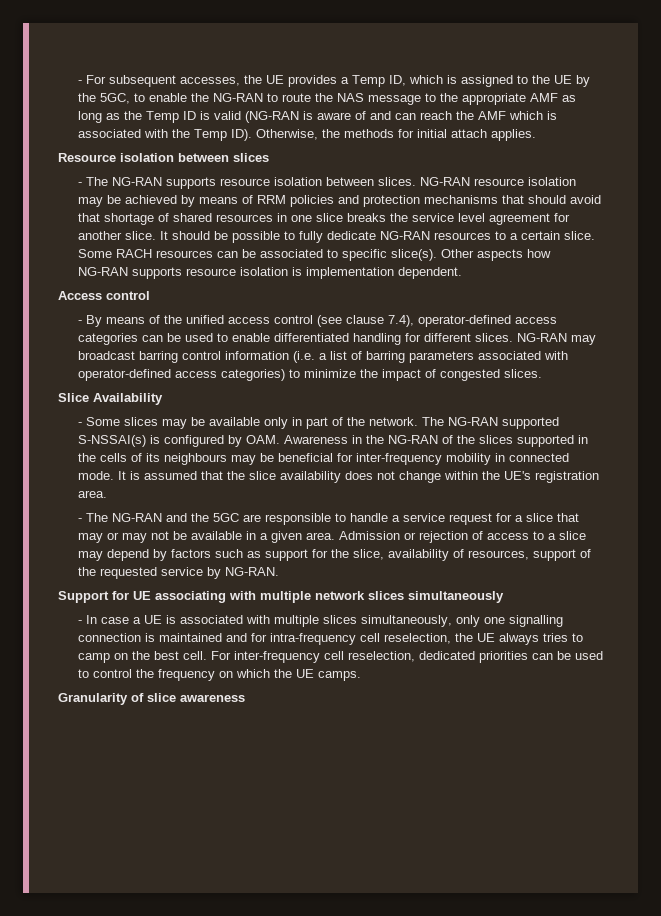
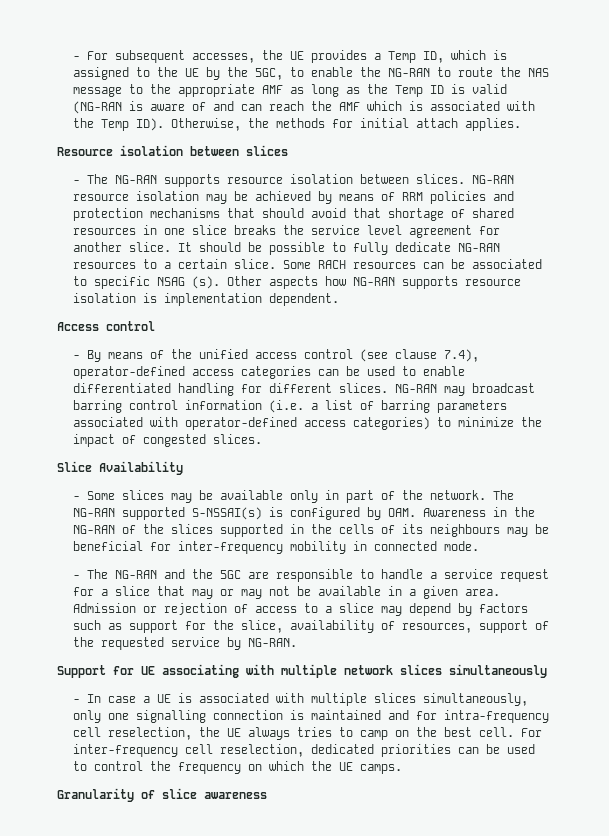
[390,249,437,261] slice(s). -> [156,276,220,289] NSAG (s).
[117,471,599,483] [77,490,107,498] It is assumed that the slice availability does not change within the UE's registration area. -> (479, 546) none

